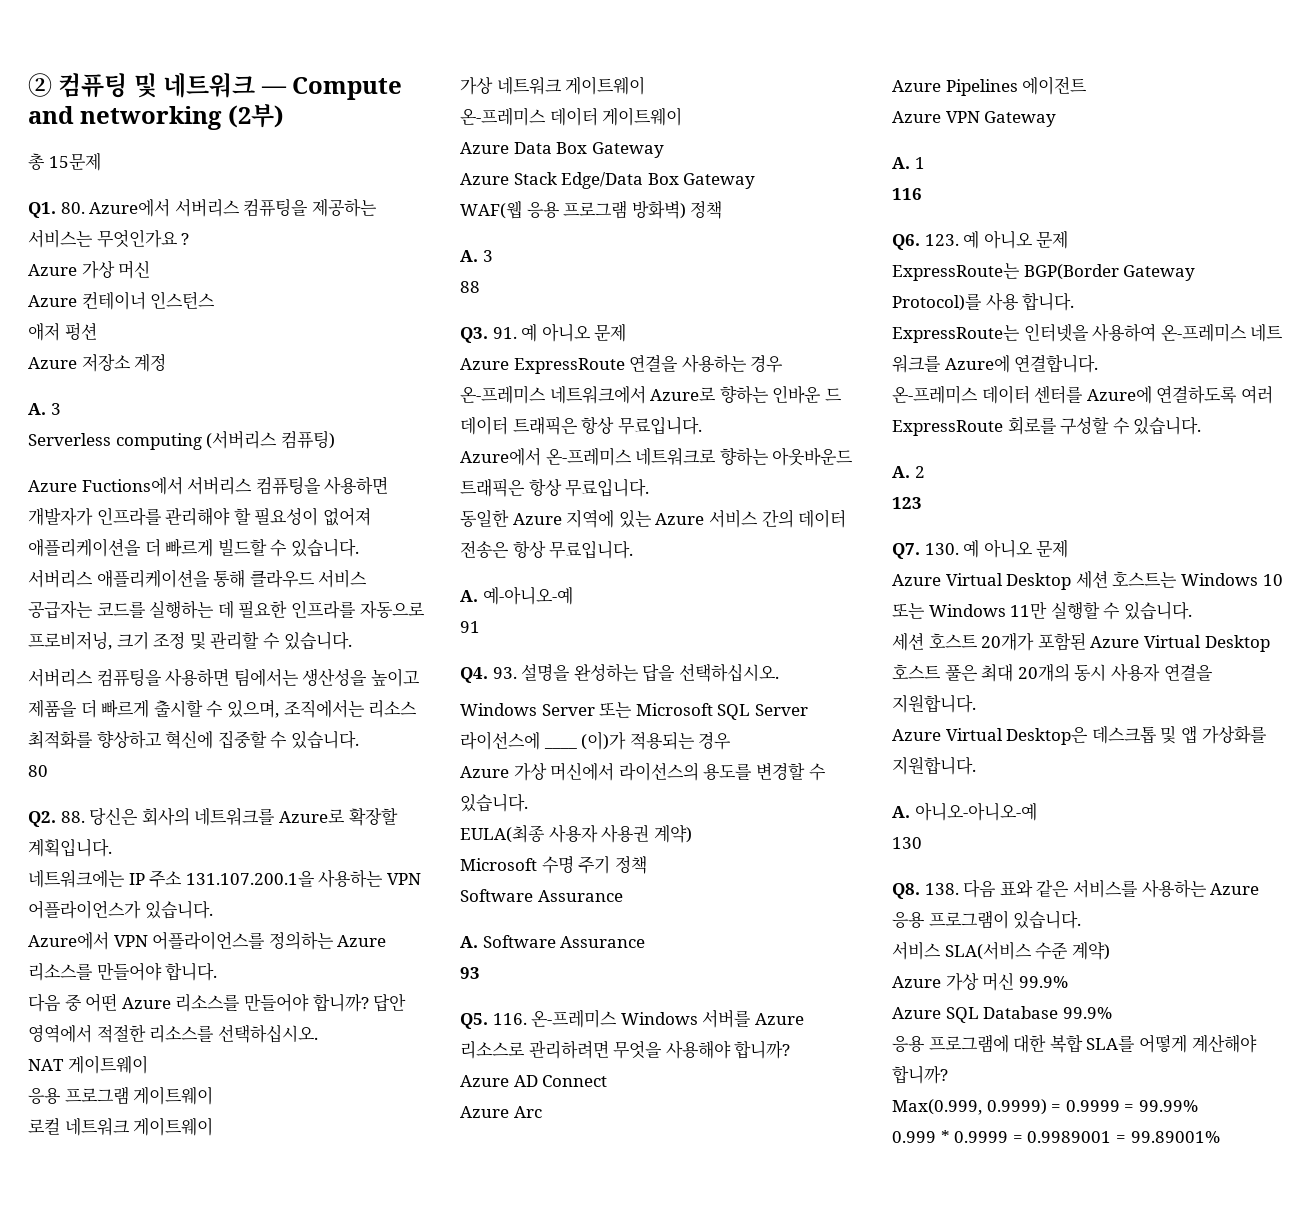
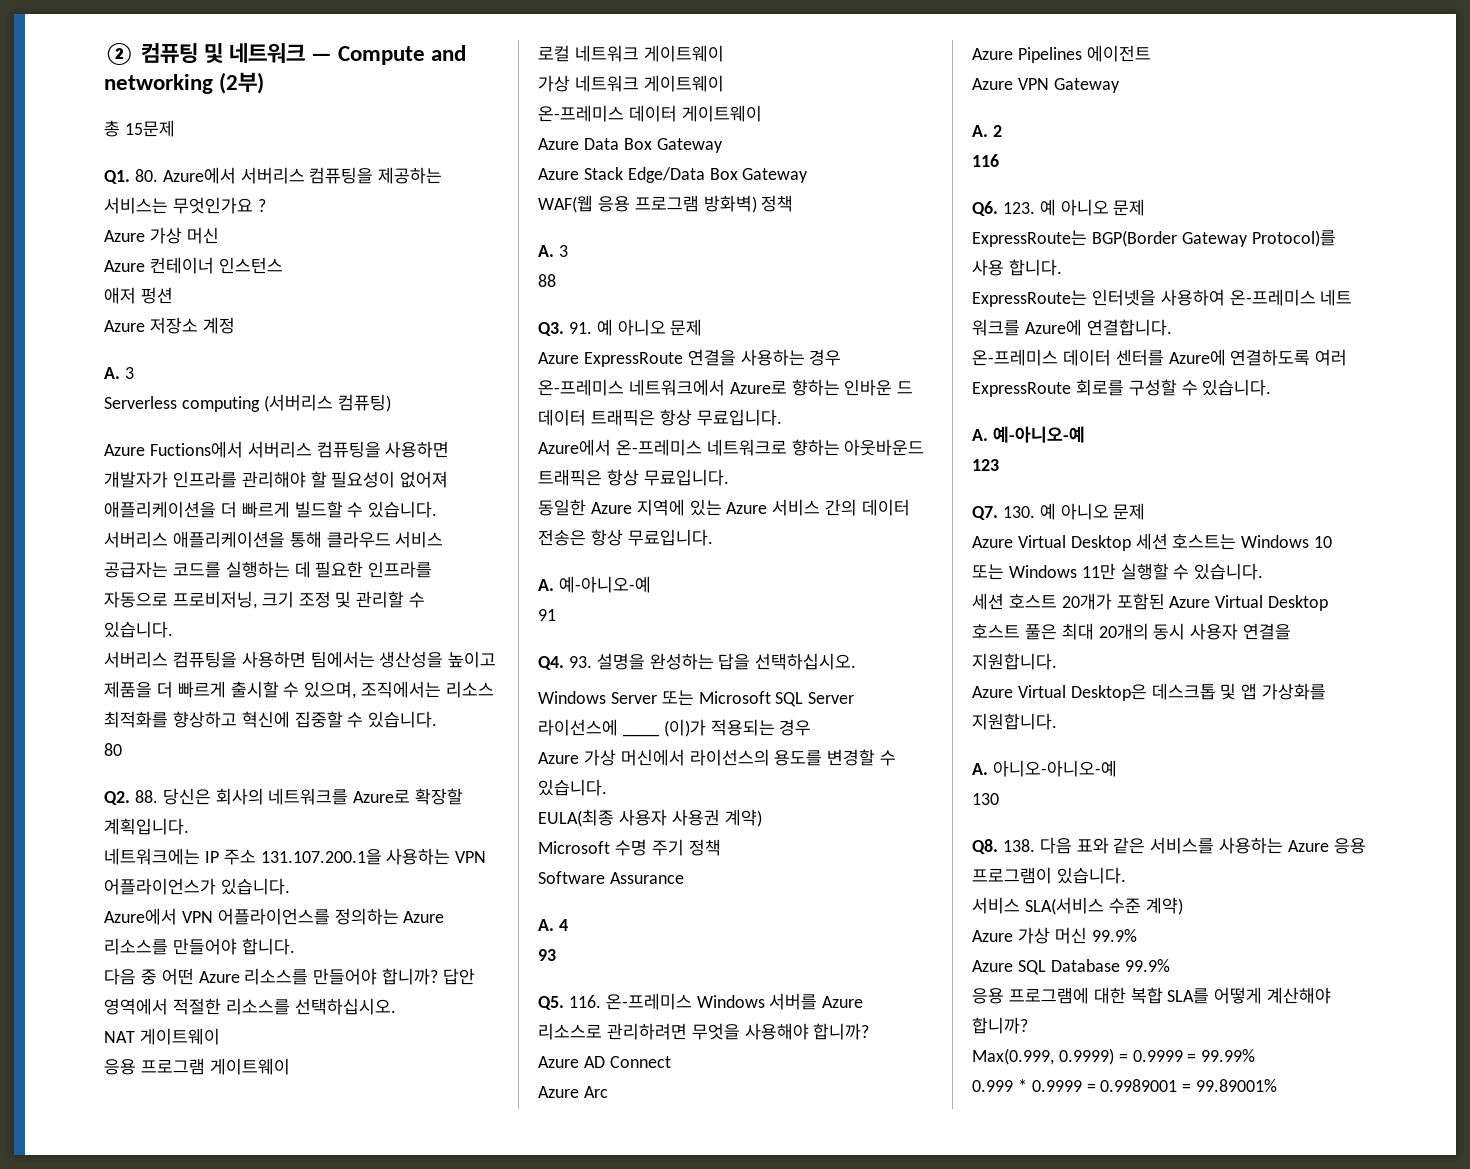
[482,935,646,948] Software Assurance -> [558,919,568,931] 4
[914,157,925,169] 1 -> [992,125,1002,137] 2
[914,466,925,478] 2 -> [992,426,1085,443] 예-아니오-예

